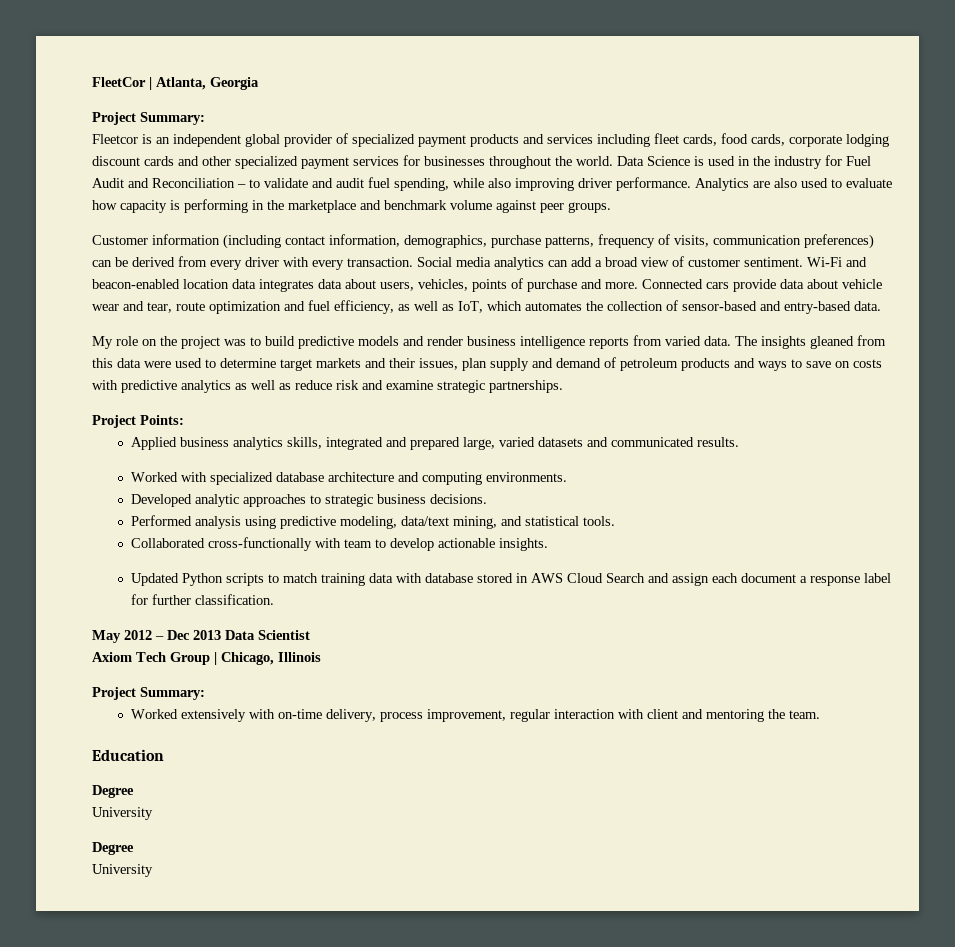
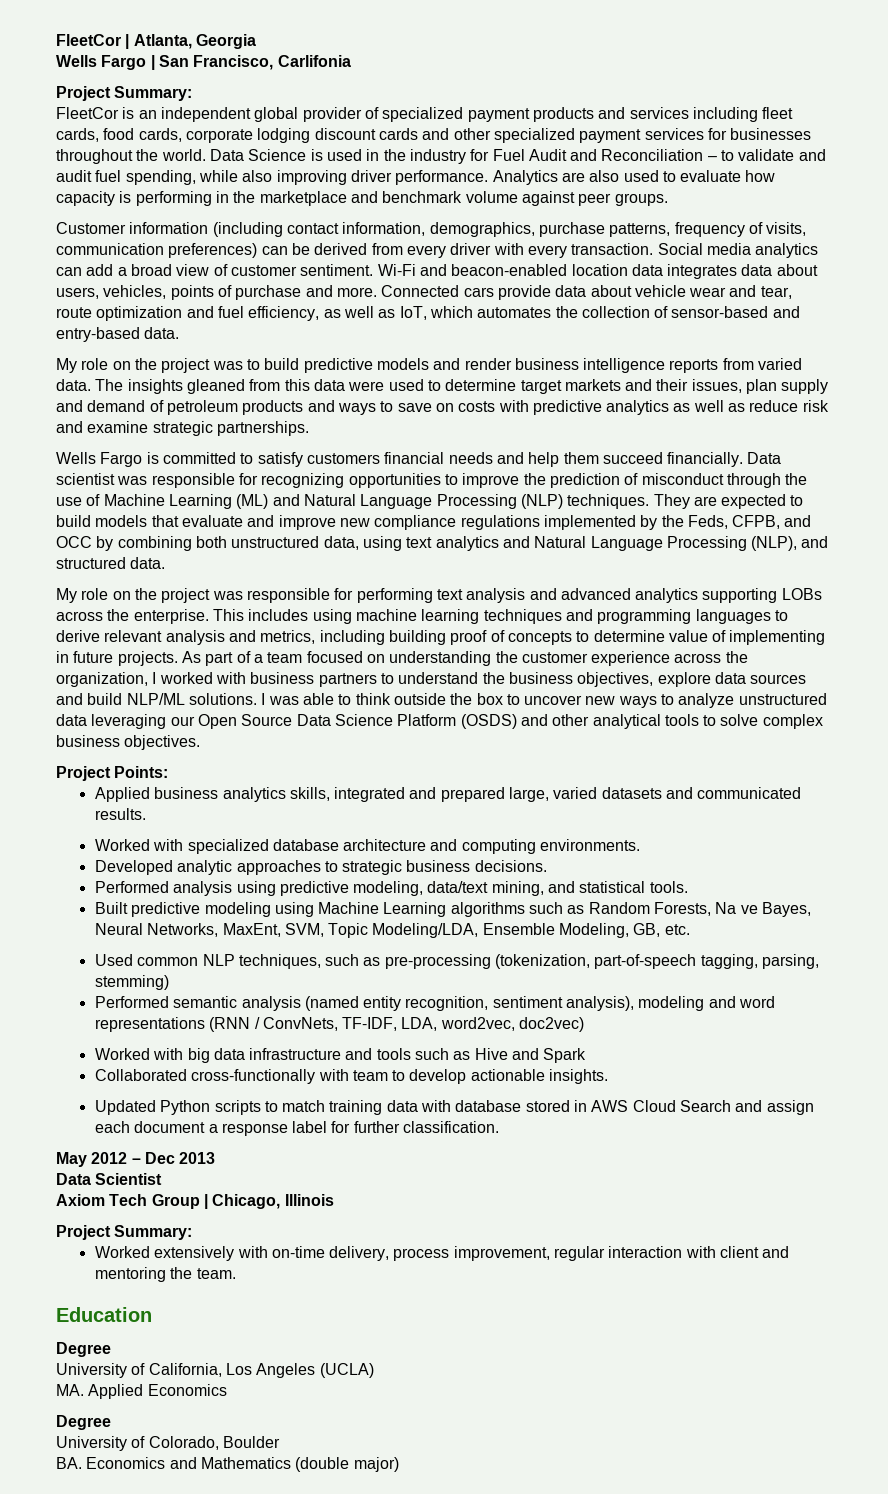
[92,112,205,125] [92,134,138,144] // Project Summary: // Fleetcor -> [56,55,351,70] [56,86,193,101] [56,107,119,119] // Wells Fargo | San Francisco, Carlifonia // Project Summary: // FleetCor
(563, 386) none -> [56,452,782,467] [56,473,808,488] [56,494,804,509] [56,515,812,530] [56,536,829,551] [56,557,166,569] [56,588,822,603] [56,609,788,624] [56,630,826,645] [56,651,748,666] [56,672,807,687] [56,693,827,708] [56,714,823,729] [56,735,201,750] // Wells Fargo is committed to satisfy customers financial needs and help them succeed financially. Data scientist was responsible for recognizing opportunities to improve the prediction of misconduct through the use of Machine Learning (ML) and Natural Language Processing (NLP) techniques. They are expected to build models that evaluate and improve new compliance regulations implemented by the Feds, CFPB, and OCC by combining both unstructured data, using text analytics and Natural Language Processing (NLP), and structured data. // My role on the project was responsible for performing text analysis and advanced analytics supporting LOBs across the enterprise. This includes using machine learning techniques and programming languages to derive relevant analysis and metrics, including building proof of concepts to determine value of implementing in future projects. As part of a team focused on understanding the customer experience across the organization, I worked with business partners to understand the business objectives, explore data sources and build NLP/ML solutions. I was able to think outside the box to uncover new ways to analyze unstructured data leveraging our Open Source Data Science Platform (OSDS) and other analytical tools to solve complex business objectives.
(616, 521) none -> [94,902,812,917] [94,923,690,938] [94,954,820,969] [94,975,169,990] [94,996,776,1011] [94,1017,585,1032] [94,1048,587,1063] // Built predictive modeling using Machine Learning algorithms such as Random Forests, Na ve Bayes, Neural Networks, MaxEnt, SVM, Topic Modeling/LDA, Ensemble Modeling, GB, etc. // Used common NLP techniques, such as pre-processing (tokenization, part-of-speech tagging, parsing, stemming) // Performed semantic analysis (named entity recognition, sentiment analysis), modeling and word representations (RNN / ConvNets, TF-IDF, LDA, word2vec, doc2vec) // Worked with big data infrastructure and tools such as Hive and Spark
(221, 635) none -> (216, 1158) //
[92,842,134,855] [92,864,153,877] // Degree // University -> [131,1363,374,1378] [56,1384,227,1399] [56,1415,111,1430] [56,1436,280,1451] [56,1457,399,1472] of California, Los Angeles (UCLA) // MA. Applied Economics // Degree // University of Colorado, Boulder // BA. Economics and Mathematics (double major)

